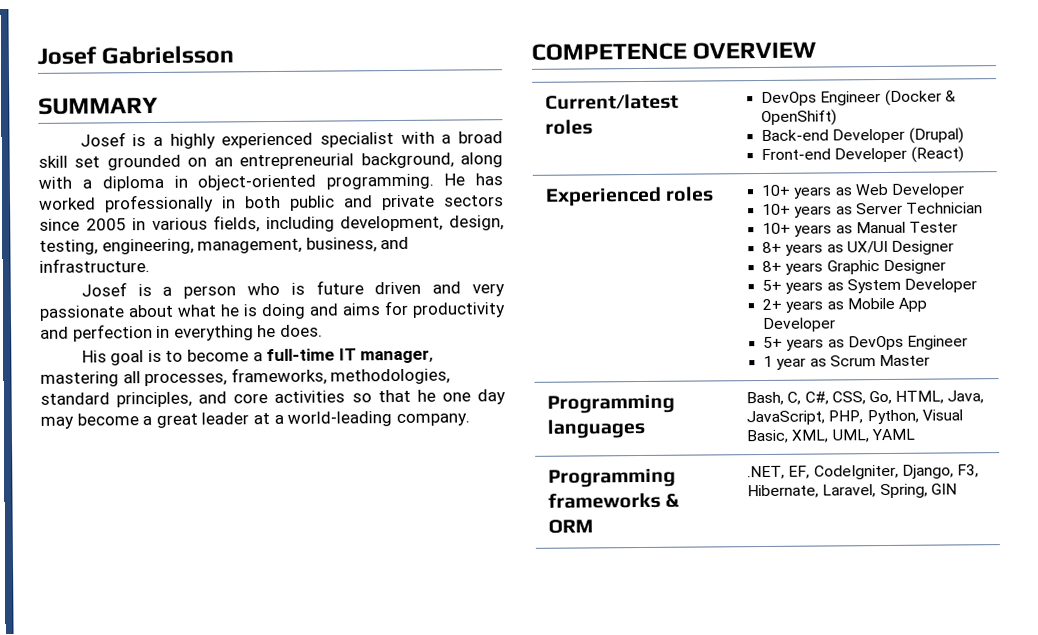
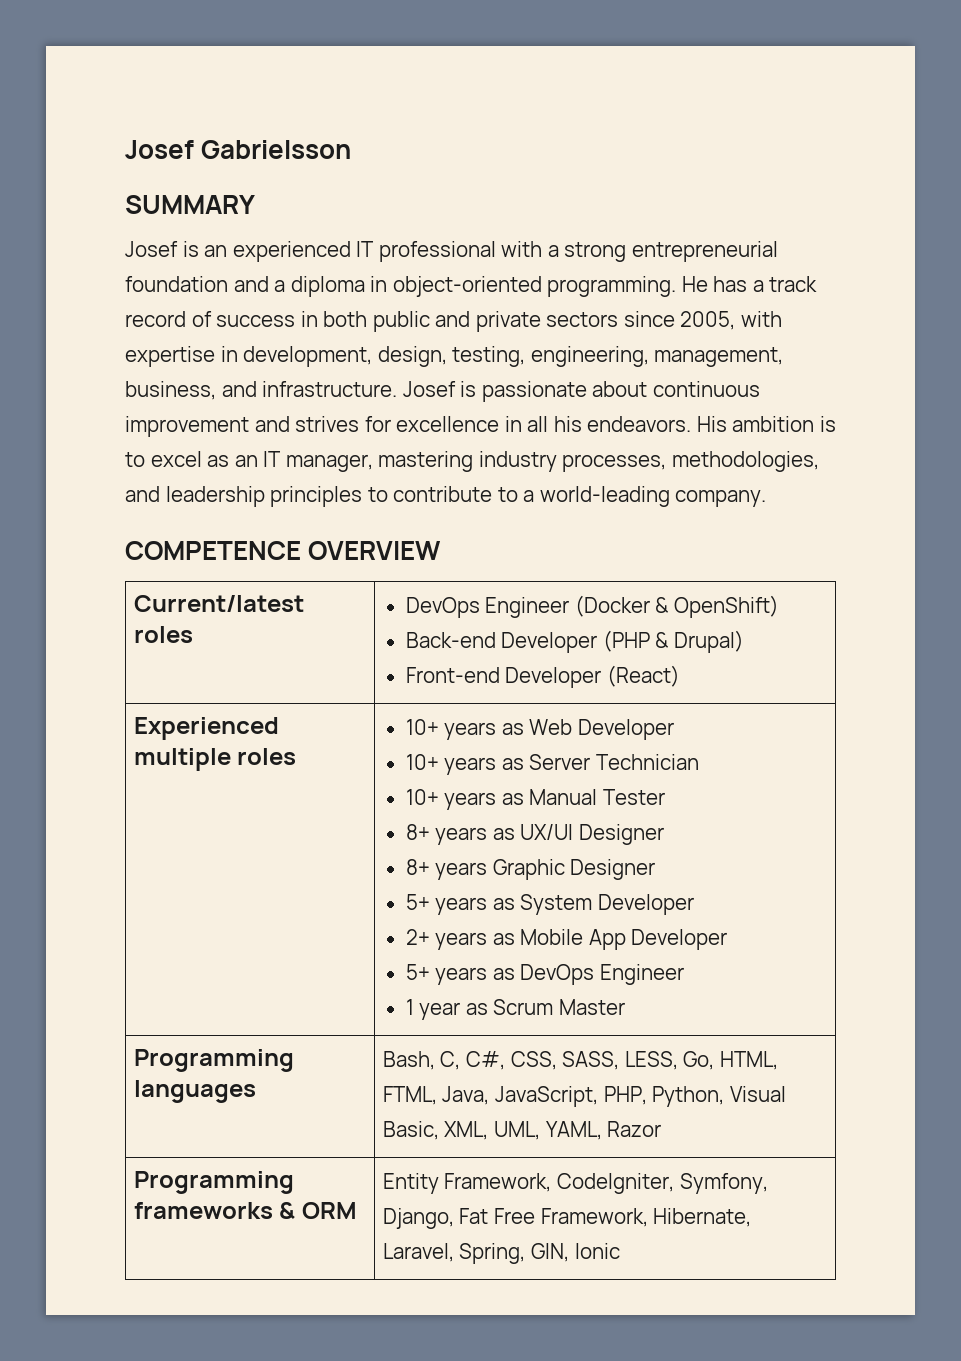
[153,131,503,149] [38,152,503,171] [38,176,72,189] a highly experienced specialist with a broad skill set grounded on an entrepreneurial background, along with -> [204,241,778,262] [125,276,269,292] an experienced IT professional with a strong entrepreneurial foundation and
[39,194,214,213] worked professionally -> [752,276,818,292] [125,311,296,327] a track record of success
[85,215,335,233] 2005 in various fields, including -> [680,311,782,330] [125,346,238,367] 2005, with expertise in
[80,280,506,299] [39,300,505,321] [40,324,323,342] [81,348,434,366] [40,367,451,387] [40,389,506,408] [40,412,270,429] // Josef is a person who is future driven and very passionate about what he is doing and aims for productivity and perfection in everything he does. // His goal is to become a full-time IT manager, mastering all processes, frameworks, methodologies, standard principles, and core activities so that he one day may become a great leader at -> [402,381,760,402] [125,416,836,437] [125,451,819,472] [125,486,518,507] Josef is passionate about continuous improvement and strives for excellence in all his endeavors. His ambition is to excel as an IT manager, mastering industry processes, methodologies, and leadership principles to contribute to
[908,127,964,144] (Drupal) -> [602,630,744,653] (PHP & Drupal)
(663, 196) none -> [133,748,231,771] multiple
(866, 398) none -> [562,1051,678,1070] SASS, LESS,
(945, 397) none -> [382,1086,437,1105] FTML,
[870,428,916,441] YAML -> [545,1121,662,1140] YAML, Razor
[747,464,979,480] .NET, EF, CodeIgniter, Django, F3, -> [382,1173,768,1194] [382,1208,648,1229] Entity Framework, CodeIgniter, Symfony, Django, Fat Free Framework,
[930,483,957,495] GIN -> [531,1243,620,1262] GIN, Ionic

